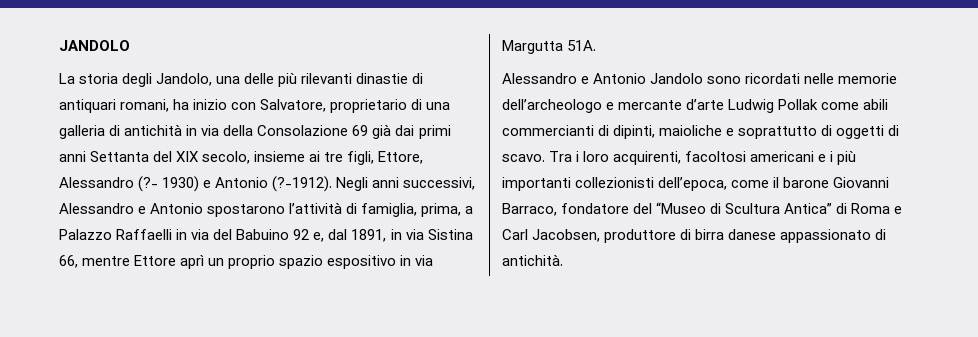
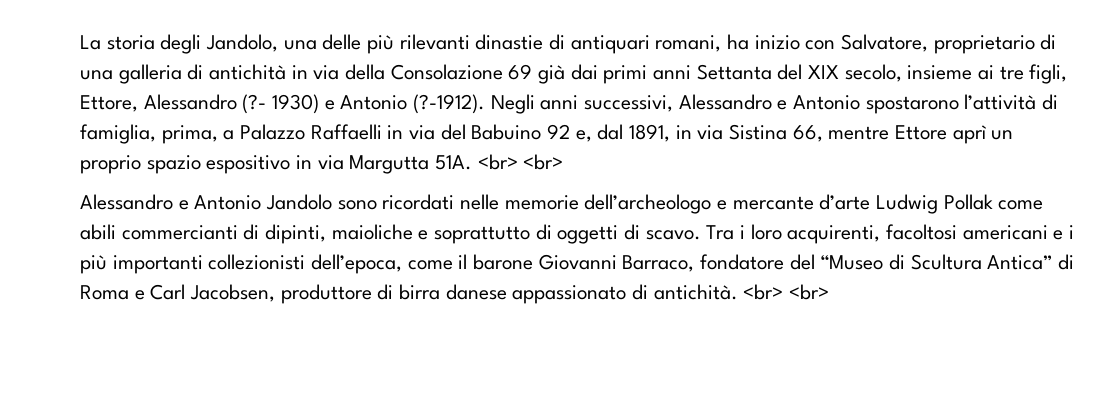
[59,40,130,51] JANDOLO // -> (80, 42) none
(597, 45) none -> [477,154,564,170] <br> <br>
(563, 260) none -> [743,284,830,300] <br> <br>

